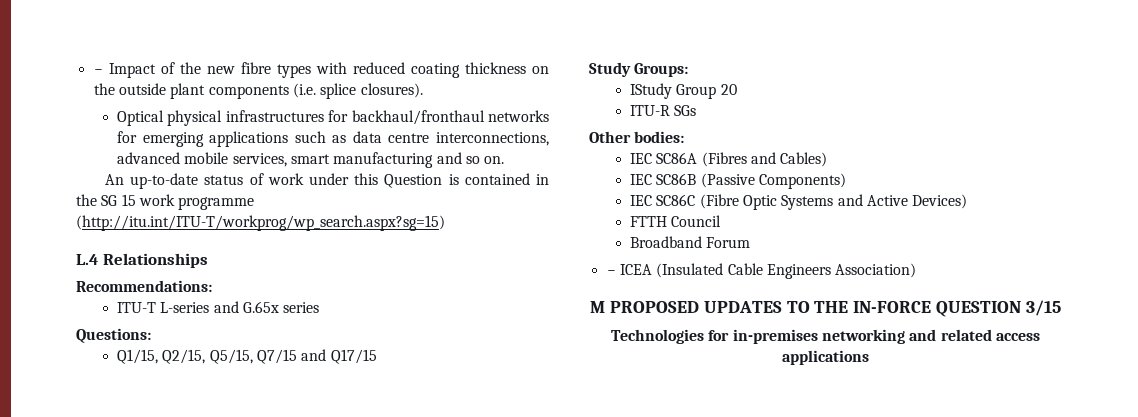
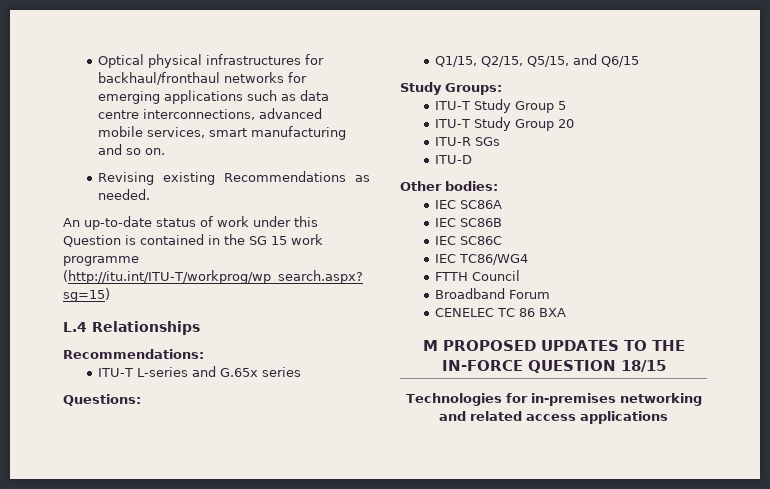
[93,62,550,78] [93,83,423,99] − Impact of the new fibre types with reduced coating thickness on the outside plant components (i.e. splice closures). // -> (98, 61) none
(505, 160) none -> [98,171,370,185] [98,189,151,200] // Revising existing Recommendations as needed.
[256,349,377,364] Q7/15 and Q17/15 -> [573,54,640,67] and Q6/15
[629,83,672,99] IStudy -> [435,99,567,113] [435,117,512,131] ITU-T Study Group 5 // ITU-T Study
(697, 110) none -> [435,155,473,164] // ITU-D
[701,152,828,167] (Fibres and Cables) -> (503, 204) none
[700,173,846,189] (Passive Components) -> (503, 222) none
[699,194,968,210] [629,215,722,227] [629,236,751,248] [606,263,917,279] (Fibre Optic Systems and Active Devices) // FTTH Council // Broadband Forum // − ICEA (Insulated Cable Engineers Association) -> [435,254,529,265] [435,270,521,281] [435,288,551,299] [435,308,567,317] // IEC TC86/WG4 // FTTH Council // Broadband Forum // CENELEC TC 86 BXA
[1025,300,1061,316] 3/15 -> [620,360,666,372] 18/15

